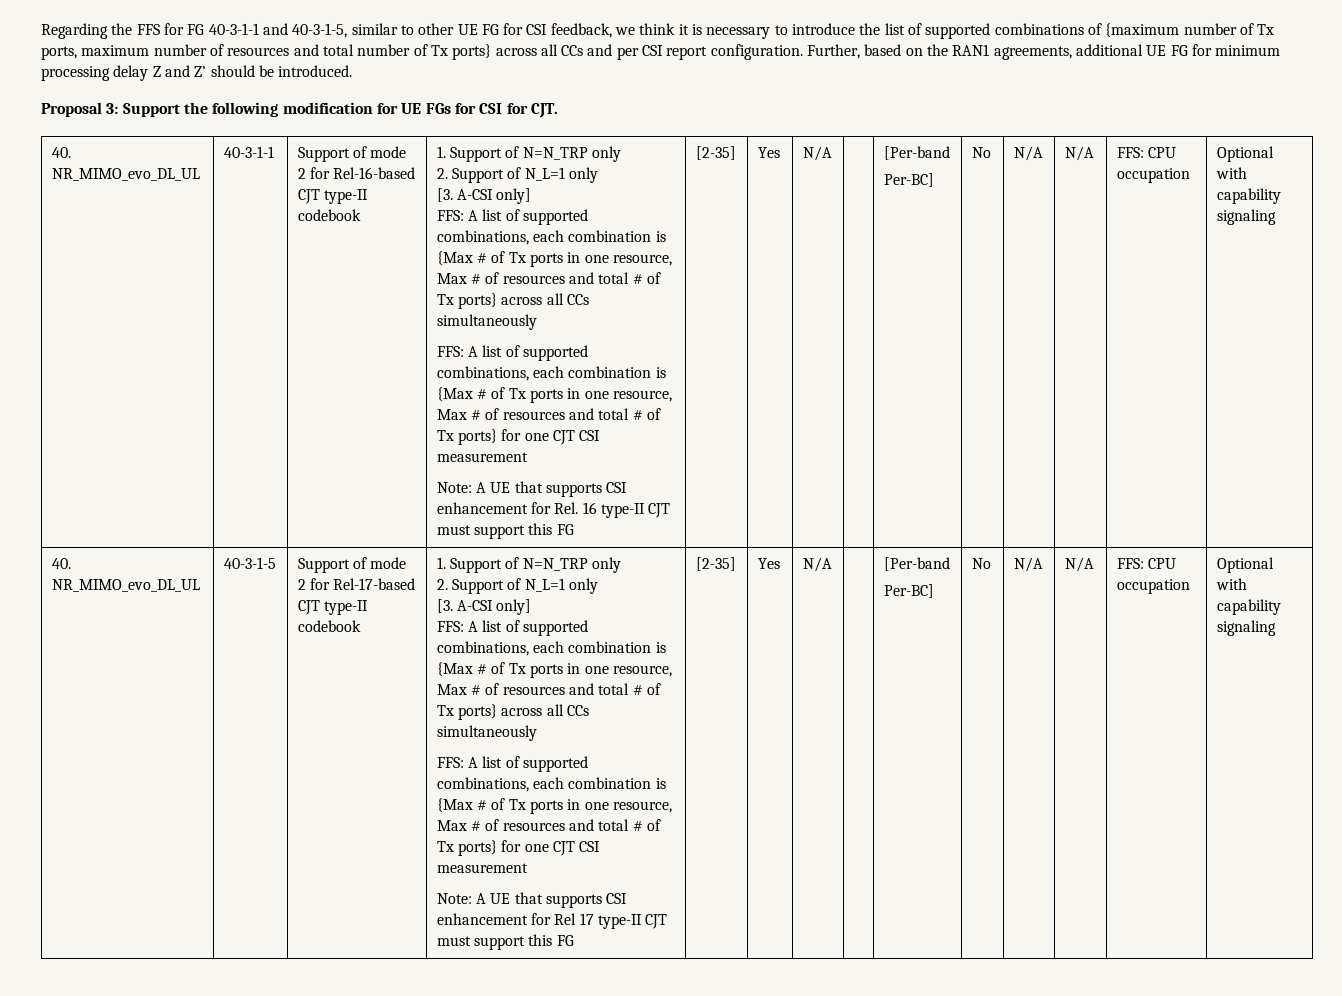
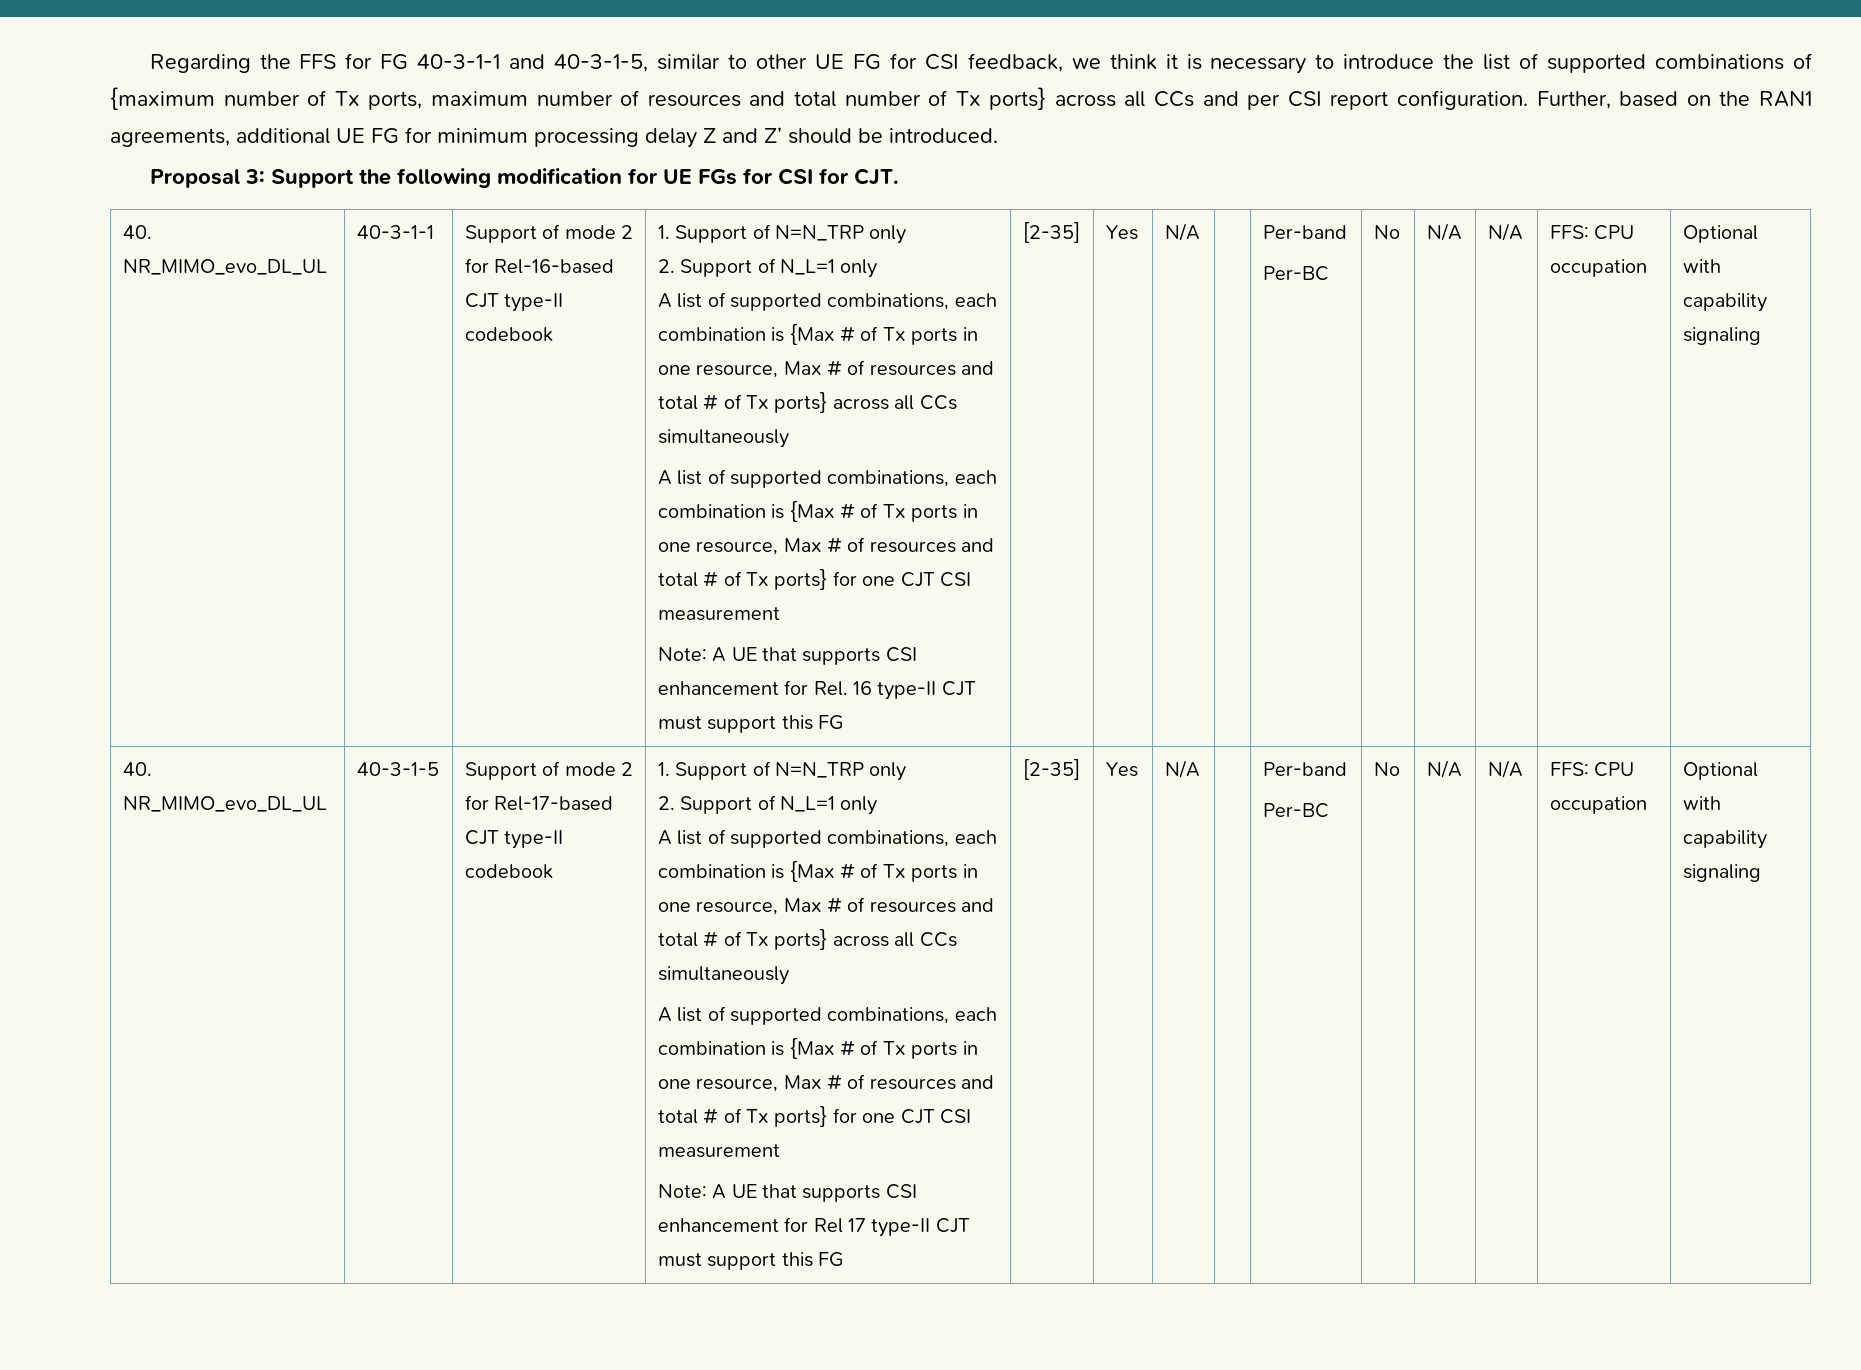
[436,188,532,204] [436,210,464,221] [3. A-CSI only] // FFS: -> (878, 268) none
[436,346,464,357] FFS: -> (789, 438) none
[883,146,950,160] [883,173,934,187] [Per-band // Per-BC] -> [1262,225,1347,239] [1262,266,1329,281] Per-band // Per-BC
[436,599,532,615] [436,621,464,632] [3. A-CSI only] // FFS: -> (878, 805) none
[436,757,464,768] FFS: -> (789, 975) none
[883,557,950,571] [883,584,934,598] [Per-band // Per-BC] -> [1262,762,1347,776] [1262,803,1329,818] Per-band // Per-BC

